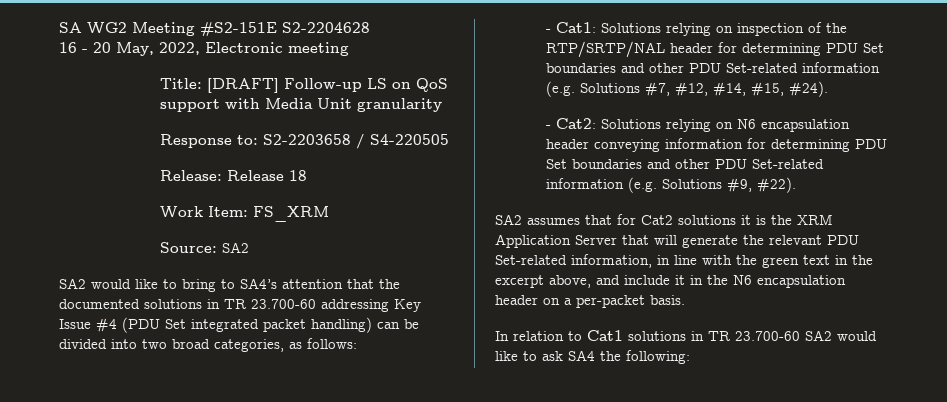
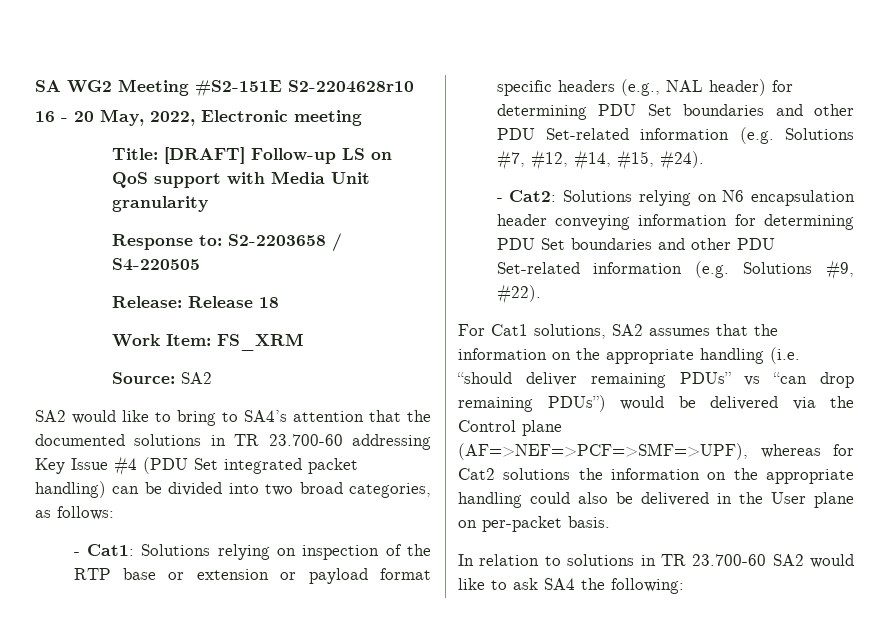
[282,22,370,33] S2-2204628 -> [288,80,414,93] S2-2204628r10
[545,41,713,58] RTP/SRTP/NAL header -> [73,568,431,584] [496,79,766,96] RTP base or extension or payload format specific headers (e.g., NAL header)
[495,214,833,225] [495,234,859,248] [495,254,873,268] [495,275,846,288] [495,295,572,305] SA2 assumes that for Cat2 solutions it is the XRM Application Server that will generate the relevant PDU Set-related information, in line with the green text in the excerpt above, and include it in the N6 encapsulation header on a -> [458,324,778,339] [458,347,800,364] [457,372,854,388] [458,395,854,412] [458,420,562,436] [458,443,854,460] [458,468,854,484] [458,492,854,508] [458,520,477,528] For Cat1 solutions, SA2 assumes that the information on the appropriate handling (i.e. “should deliver remaining PDUs” vs “can drop remaining PDUs”) would be delivered via the Control plane (AF=>NEF=>PCF=>SMF=>UPF), whereas for Cat2 solutions the information on the appropriate handling could also be delivered in the User plane on
[587,330,623,341] Cat1 -> (561, 561) none

